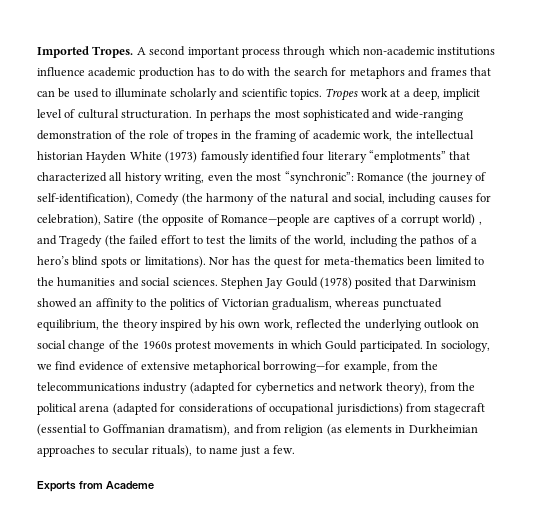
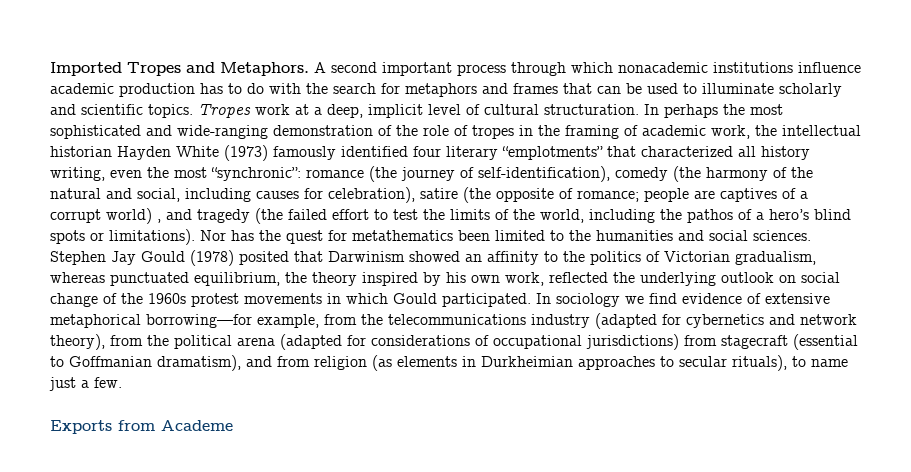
[92,46,134,58] Tropes. -> [127,62,309,76] Tropes and Metaphors.
[363,46,434,56] non-academic -> [618,62,708,73] nonacademic
[357,173,404,181] Romance -> [306,169,364,178] romance
[136,193,180,205] Comedy -> [615,167,668,181] comedy
[104,215,135,223] Satire -> [420,188,458,199] satire
[220,214,310,226] Romance—people -> [577,188,689,202] romance; people
[59,235,103,247] Tragedy -> [197,209,250,223] tragedy
[323,256,404,265] meta-thematics -> [352,230,453,241] metathematics
[440,340,490,352] sociology, -> [556,293,620,307] sociology

